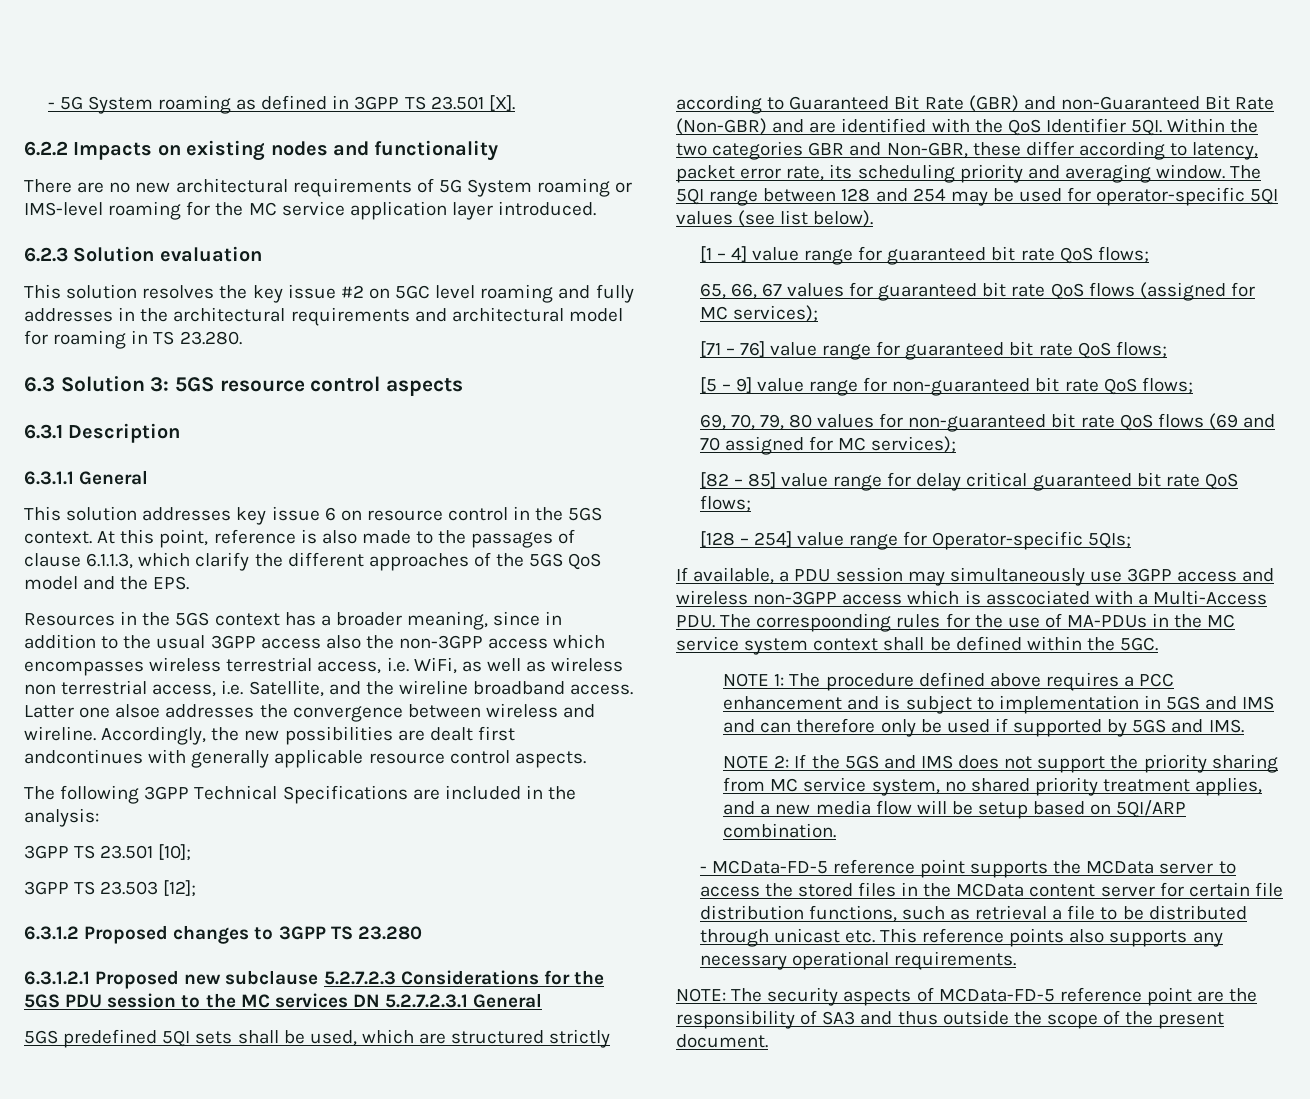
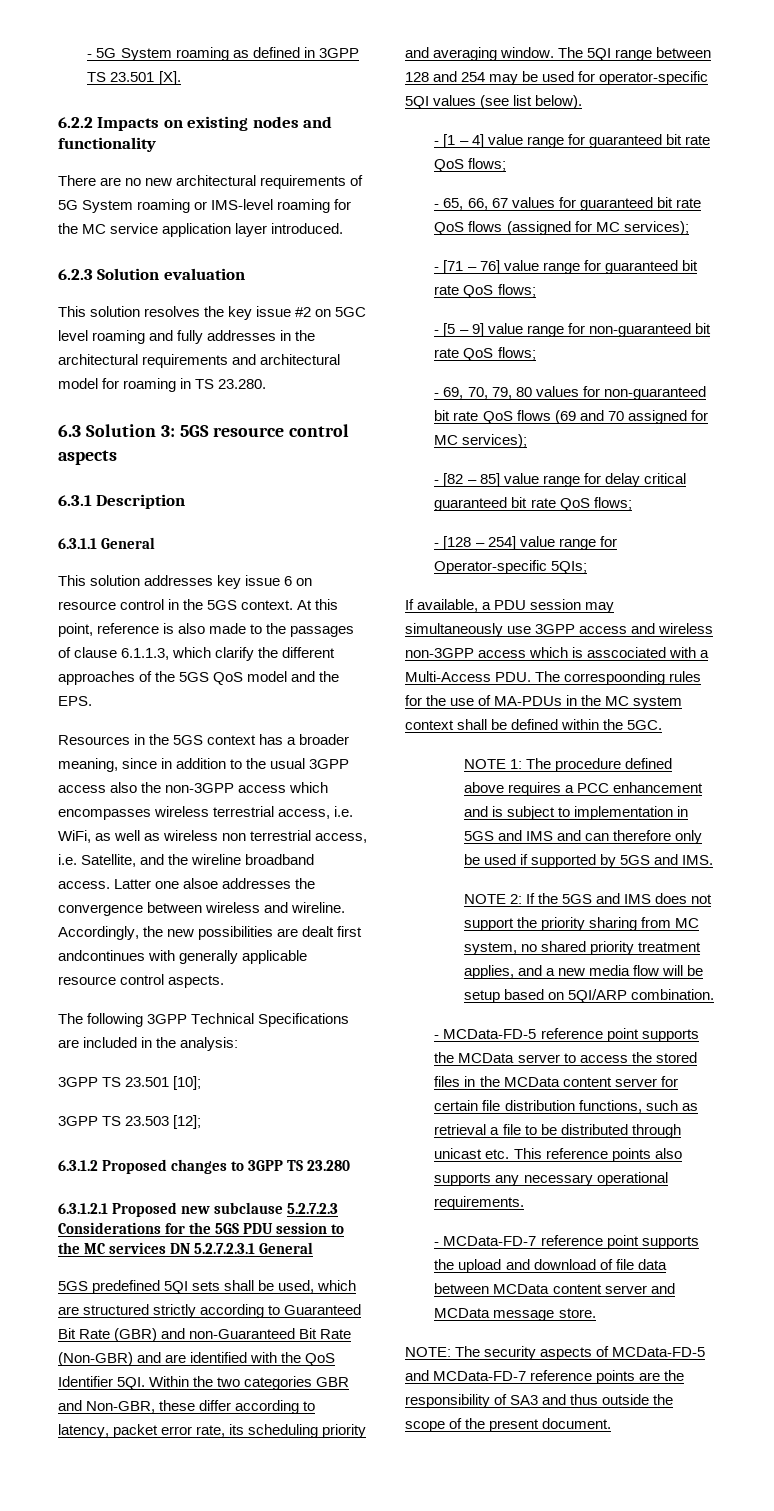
(874, 218) none -> [434,141,440,145] -
(1149, 254) none -> [434,204,440,208] -
(818, 313) none -> [434,267,440,271] -
(1167, 349) none -> [434,330,440,334] -
(1193, 385) none -> [434,393,440,397] -
(957, 444) none -> [434,480,440,484] -
(751, 503) none -> [434,543,440,547] -
[676,636,739,651] service -> (630, 701) none
[803,777,867,792] service -> (700, 923) none
(1016, 960) none -> [434,1235,699,1249] [434,1259,667,1273] [434,1283,675,1294] [434,1308,596,1321] // - MCData-FD-7 reference point supports the upload and download of file data between MCData content server and MCData message store.
[1059,987,1192,1006] reference point -> [405,1370,636,1384] and MCData-FD-7 reference points

